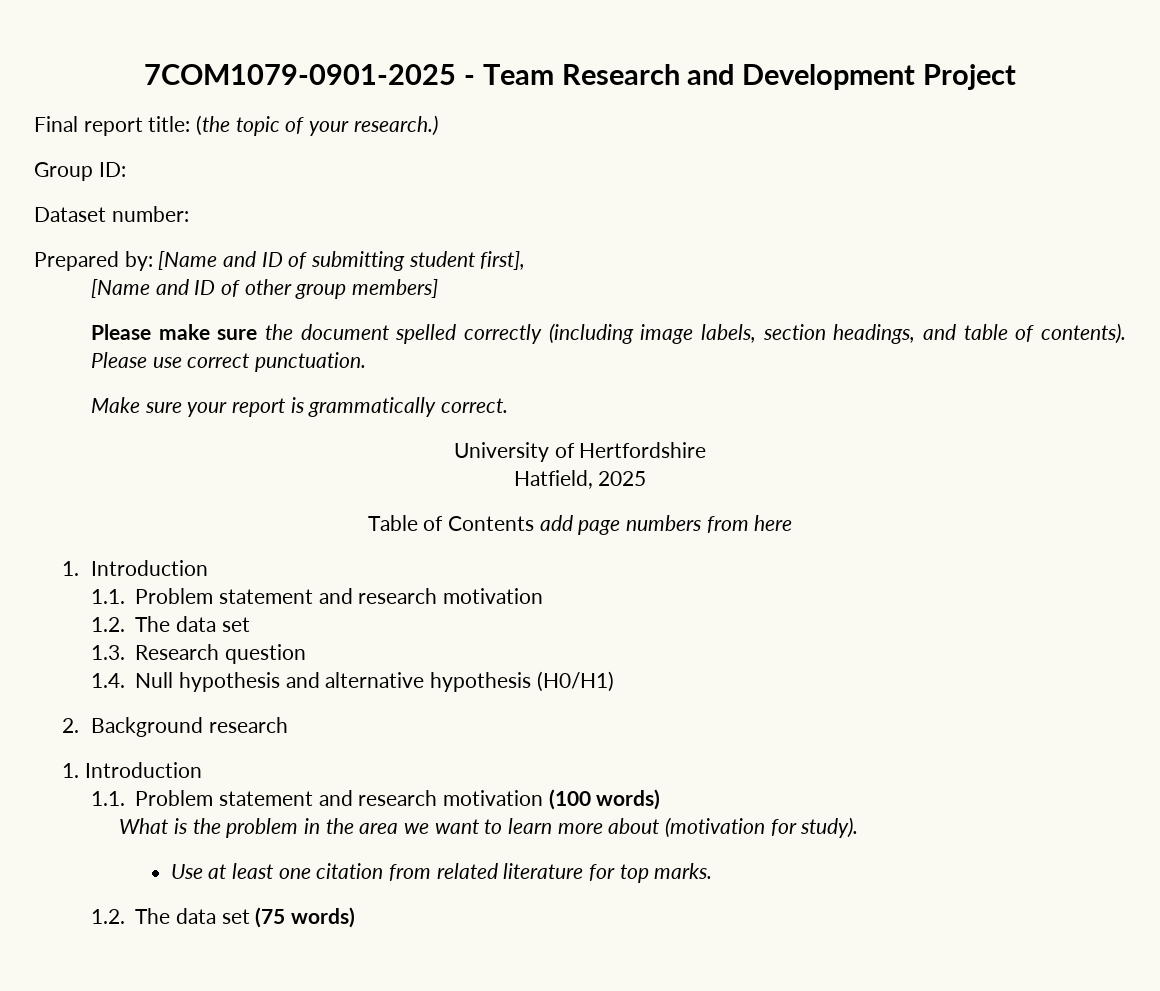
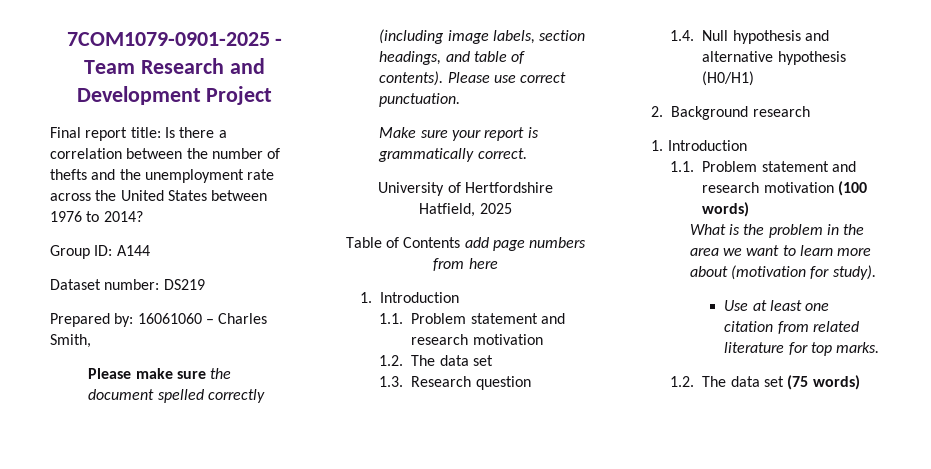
[196,115,438,136] (the topic of your research.) -> [164,127,227,138] [50,148,281,159] [50,169,275,183] [50,190,268,201] [50,211,143,222] Is there a correlation between the number of thefts and the unemployment rate across the United States between 1976 to 2014?
(126, 169) none -> [116,245,150,256] A144
(189, 214) none -> [163,279,205,290] DS219
[158,251,526,271] [90,279,438,299] [Name and ID of submitting student first], // [Name and ID of other group members] -> [137,313,268,324] [50,334,91,348] 16061060 – Charles Smith,

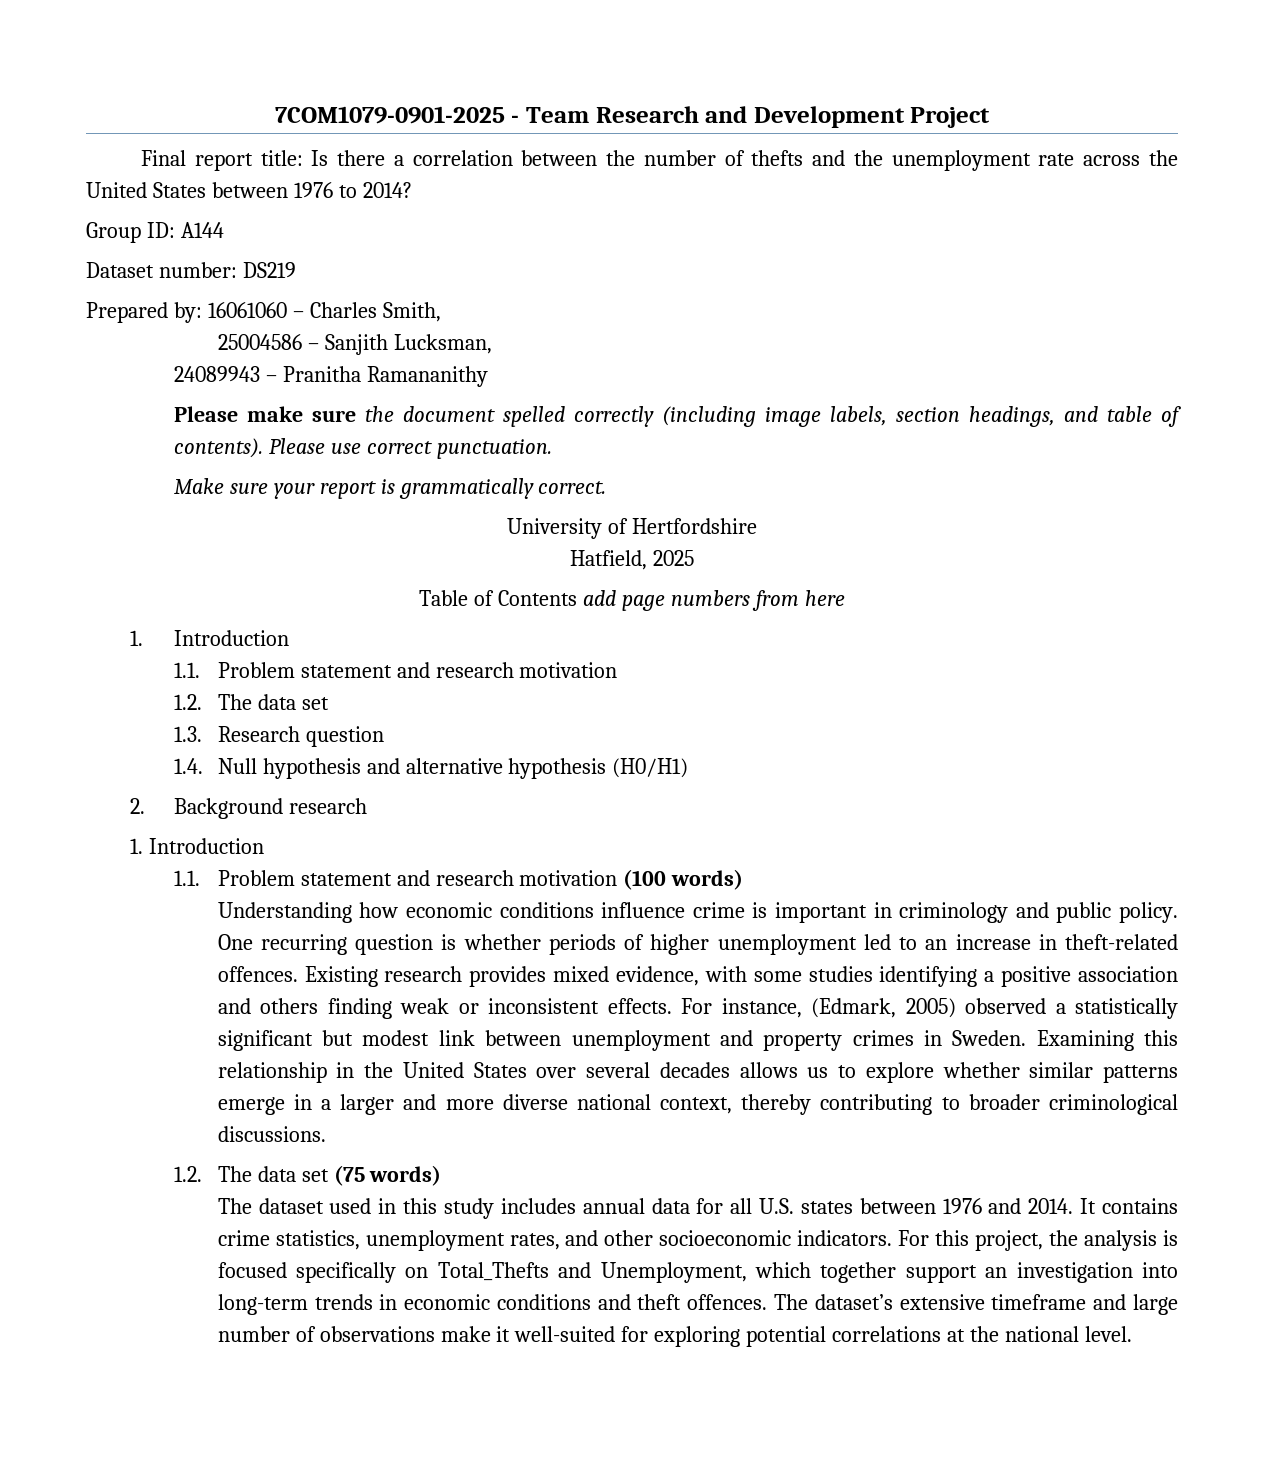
(91, 341) none -> [217,334,492,355] [173,366,488,387] // 25004586 – Sanjith Lucksman, // 24089943 – Pranitha Ramananithy
[689,224,865,238] [689,245,872,256] [689,265,876,280] [724,300,830,311] [724,321,859,334] [724,342,880,356] What is the problem in the area we want to learn more about (motivation for study). // Use at least one citation from related literature for top marks. -> [217,902,1178,923] [217,934,1178,955] [217,966,1179,987] [217,998,1178,1019] [217,1030,1178,1051] [217,1062,1178,1083] [217,1094,1178,1115] [217,1126,326,1142] Understanding how economic conditions influence crime is important in criminology and public policy. One recurring question is whether periods of higher unemployment led to an increase in theft-related offences. Existing research provides mixed evidence, with some studies identifying a positive association and others finding weak or inconsistent effects. For instance, (Edmark, 2005) observed a statistically significant but modest link between unemployment and property crimes in Sweden. Examining this relationship in the United States over several decades allows us to explore whether similar patterns emerge in a larger and more diverse national context, thereby contributing to broader criminological discussions.
(860, 382) none -> [217,1198,1178,1219] [217,1230,1178,1251] [217,1262,1178,1283] [217,1294,1179,1315] [217,1326,1132,1347] // The dataset used in this study includes annual data for all U.S. states between 1976 and 2014. It contains crime statistics, unemployment rates, and other socioeconomic indicators. For this project, the analysis is focused specifically on Total_Thefts and Unemployment, which together support an investigation into long-term trends in economic conditions and theft offences. The dataset’s extensive timeframe and large number of observations make it well-suited for exploring potential correlations at the national level.

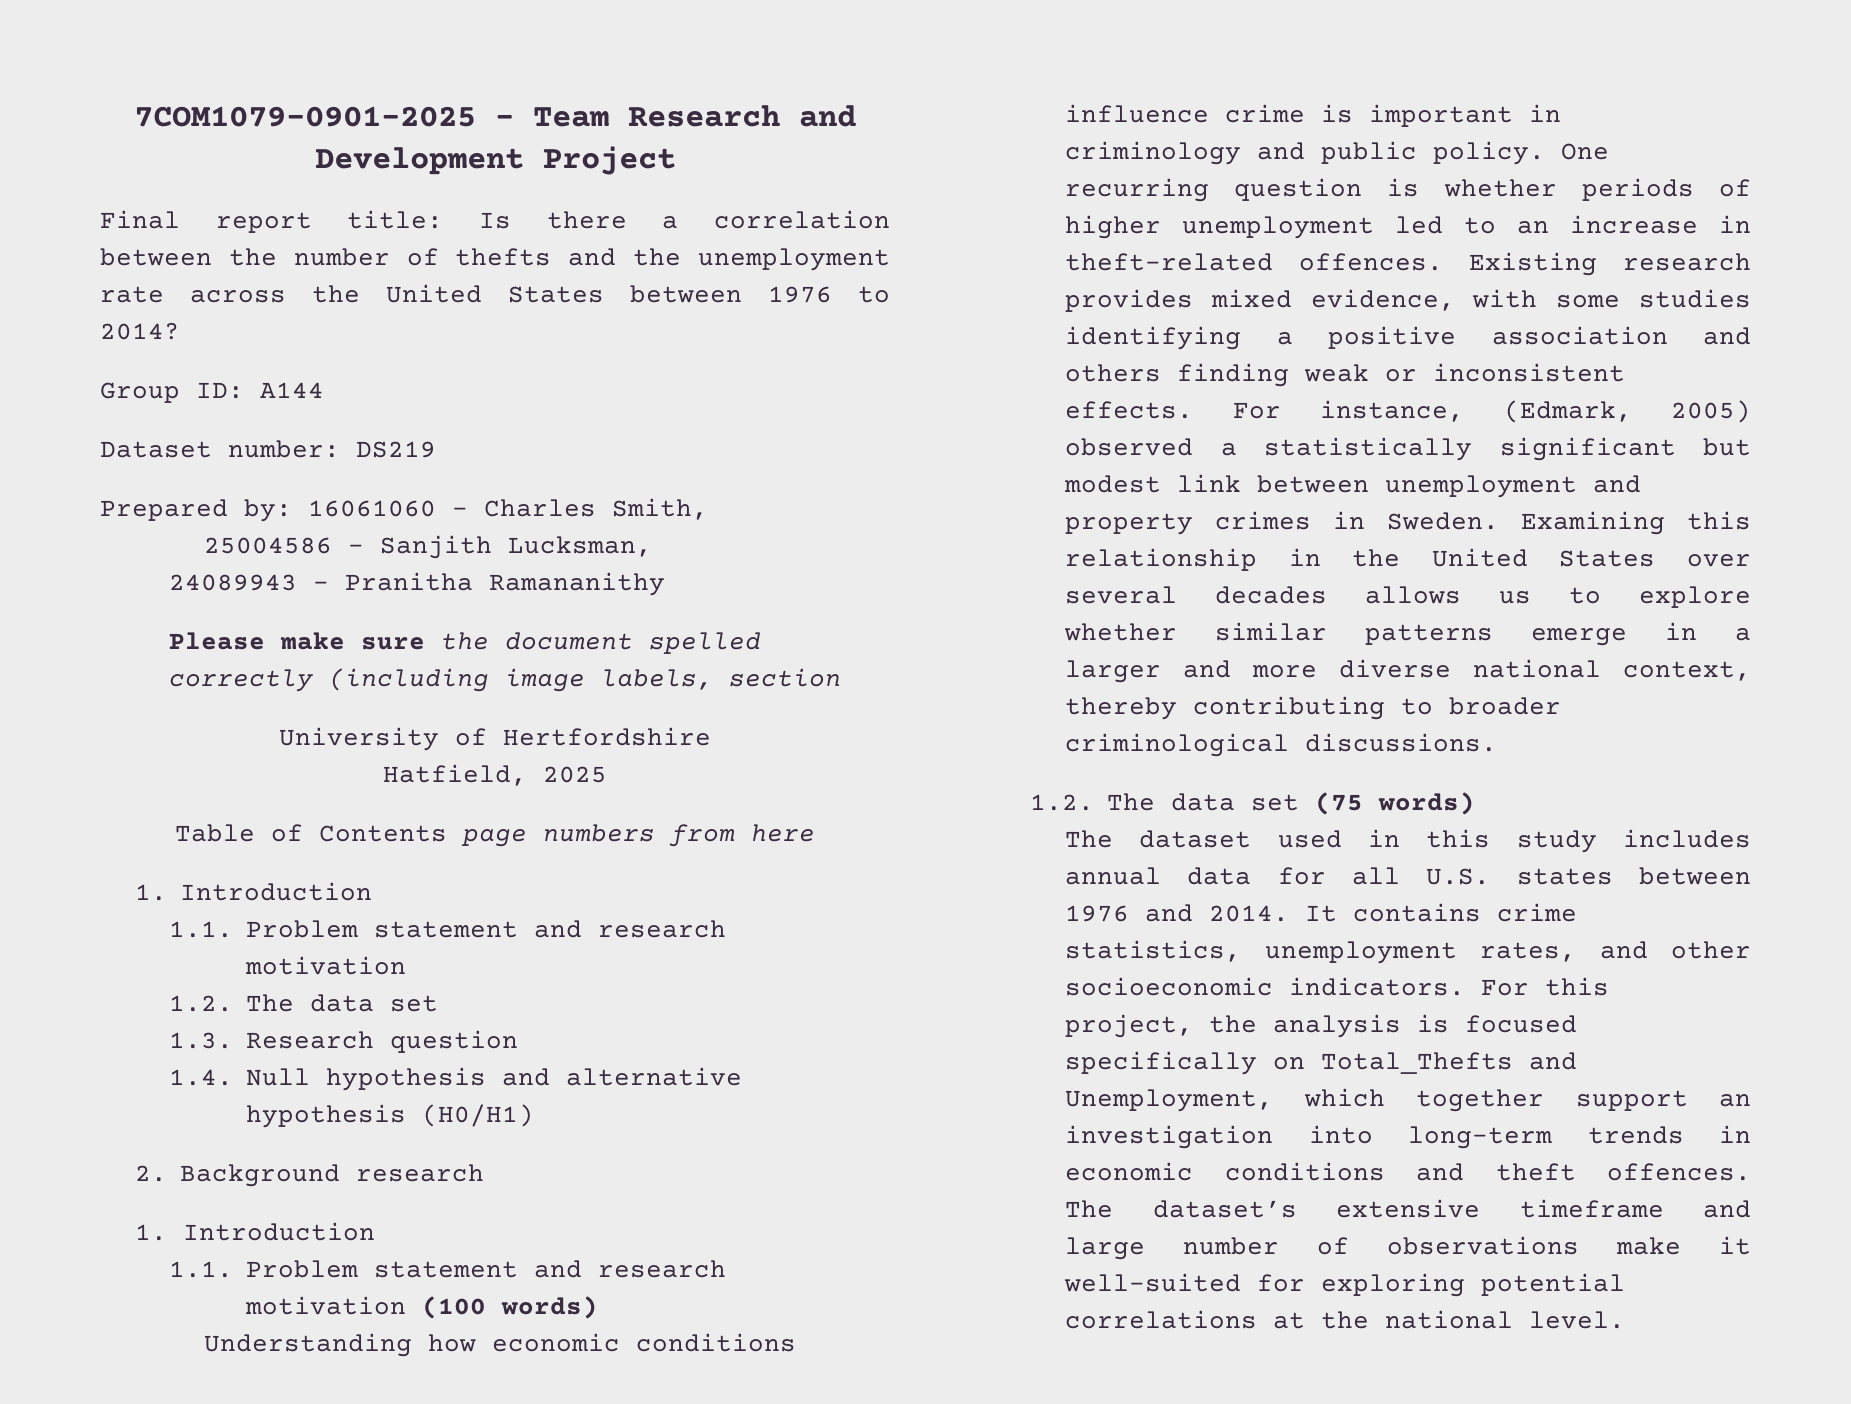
[968,406,1181,427] [173,438,552,459] [173,478,607,499] headings, and table of contents). Please use correct punctuation. // Make sure your report is grammatically correct. -> (842, 677) none
[583,590,617,606] add -> (447, 833) none

